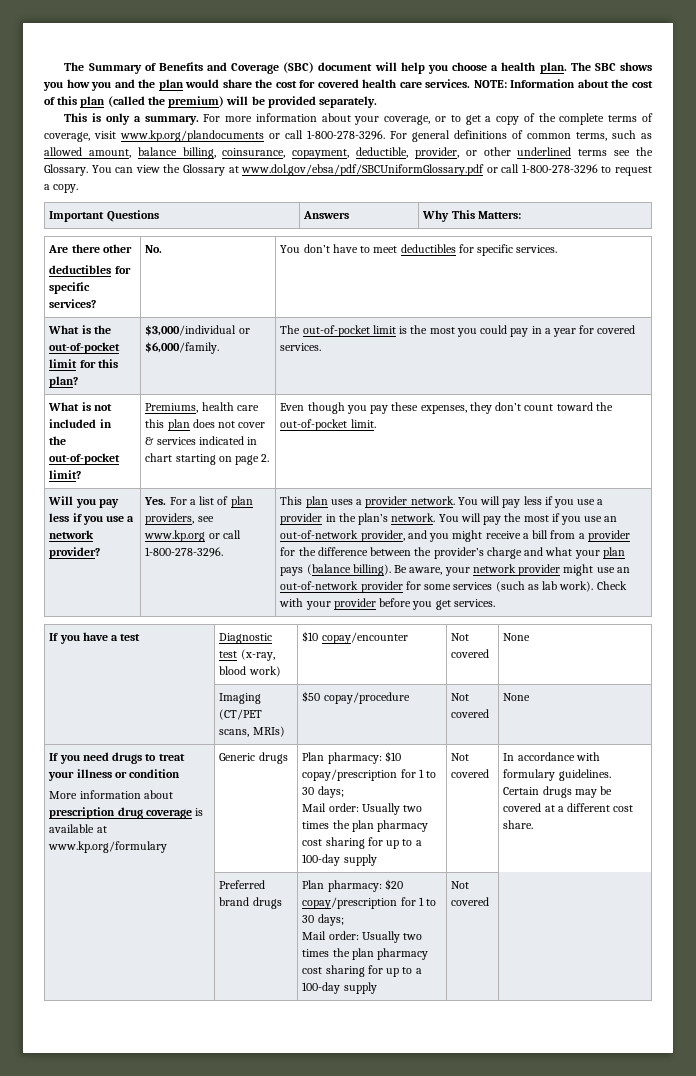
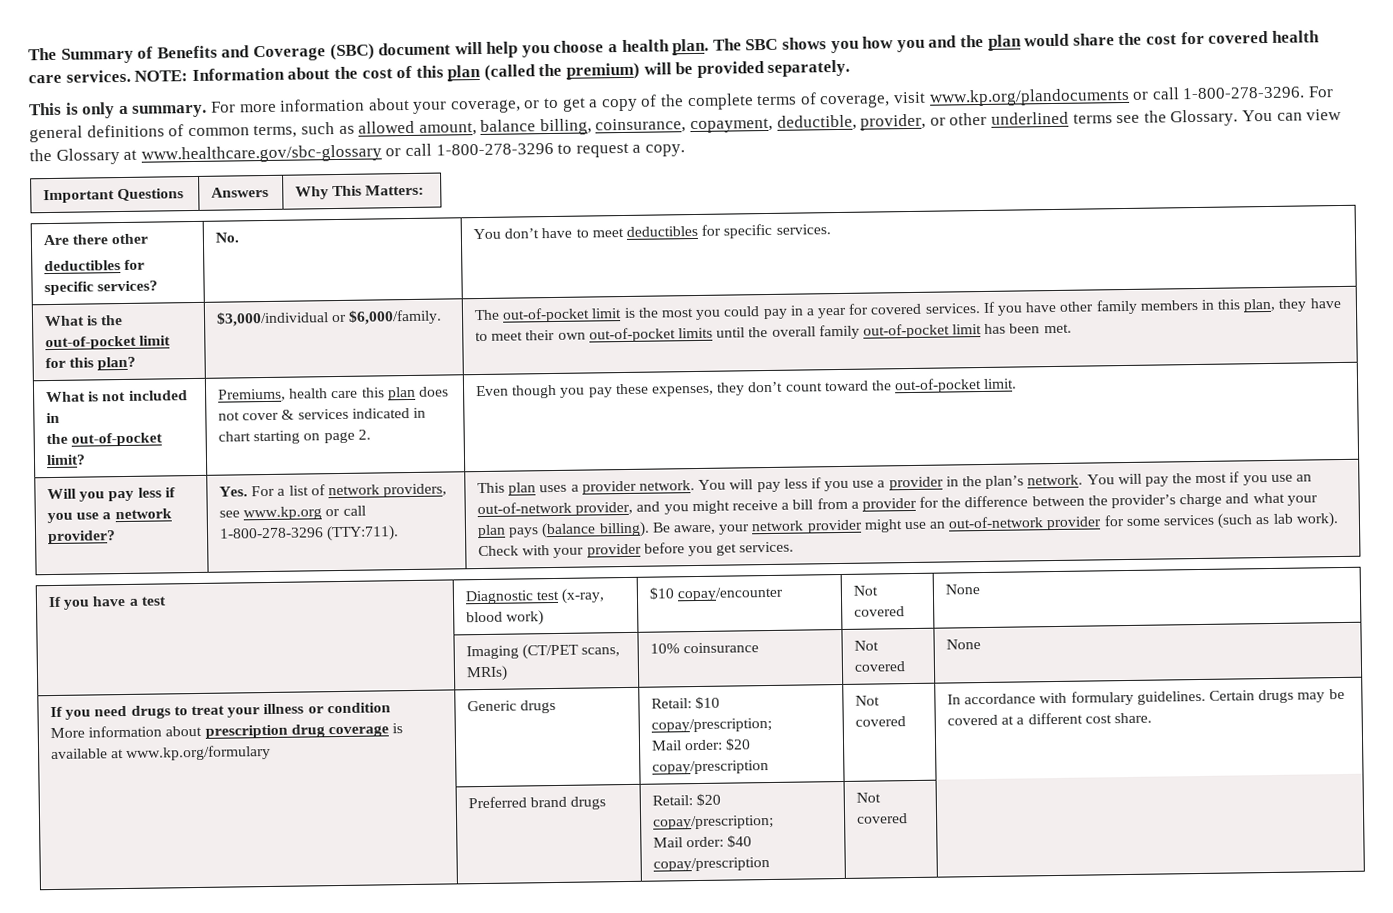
[241,164,485,176] www.dol.gov/ebsa/pdf/SBCUniformGlossary.pdf -> [140,144,382,164] www.healthcare.gov/sbc-glossary
(322, 347) none -> [982,297,1341,316] [475,323,1072,343] If you have other family members in this plan, they have to meet their own out-of-pocket limits until the overall family out-of-pocket limit has been met.
[230,496,253,508] plan -> [327,484,380,496] network
[145,547,224,557] 1-800-278-3296. -> [219,525,400,542] 1-800-278-3296 (TTY:711).
[302,691,410,704] $50 copay/procedure -> [650,642,760,654] 10% coinsurance
[302,751,401,764] [302,769,437,781] [302,786,344,798] [302,803,423,815] [302,820,429,832] [302,837,422,849] [302,854,377,866] Plan pharmacy: $10 copay/prescription for 1 to 30 days; // Mail order: Usually two times the plan pharmacy cost sharing for up to a 100-day supply -> [651,696,721,710] [651,717,773,733] [651,738,752,751] [652,760,770,775] Retail: $10 copay/prescription; // Mail order: $20 copay/prescription
[302,879,403,892] [302,897,437,909] [302,914,344,926] [302,931,423,943] [302,948,429,960] [302,965,422,977] [302,982,377,994] Plan pharmacy: $20 copay/prescription for 1 to 30 days; // Mail order: Usually two times the plan pharmacy cost sharing for up to a 100-day supply -> [652,793,722,807] [653,814,775,830] [653,835,753,848] [653,857,771,872] Retail: $20 copay/prescription; // Mail order: $40 copay/prescription

